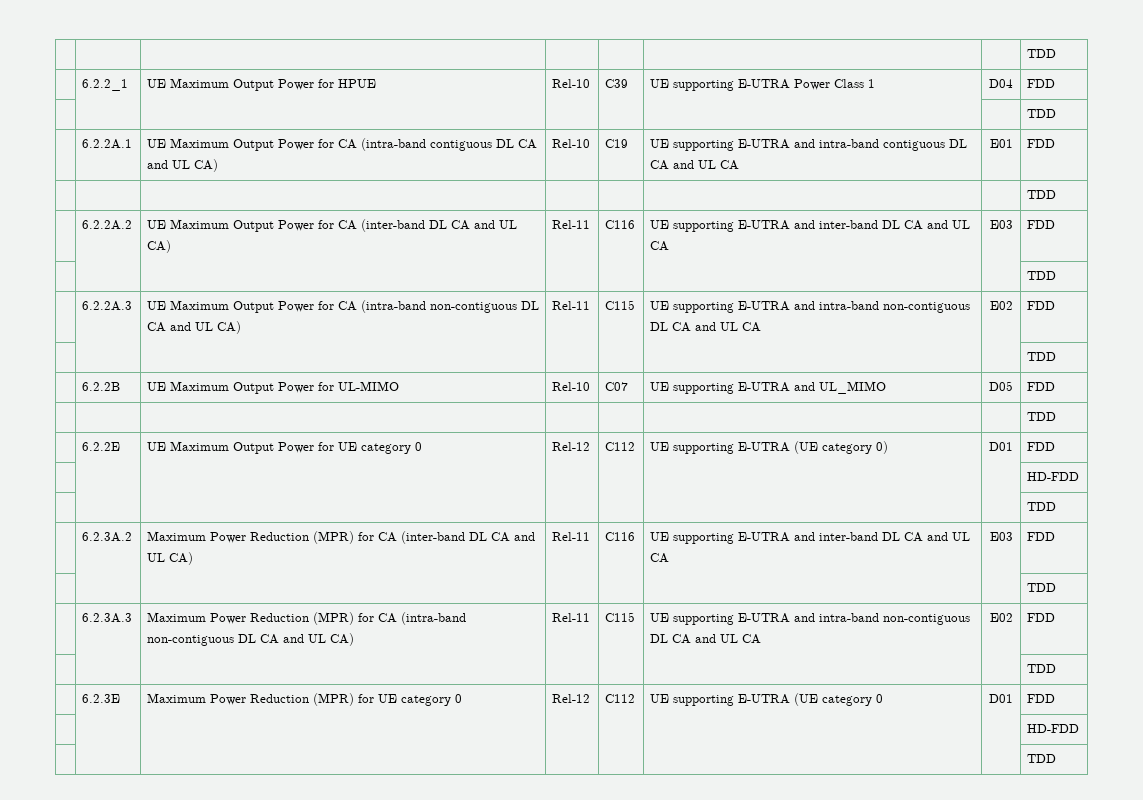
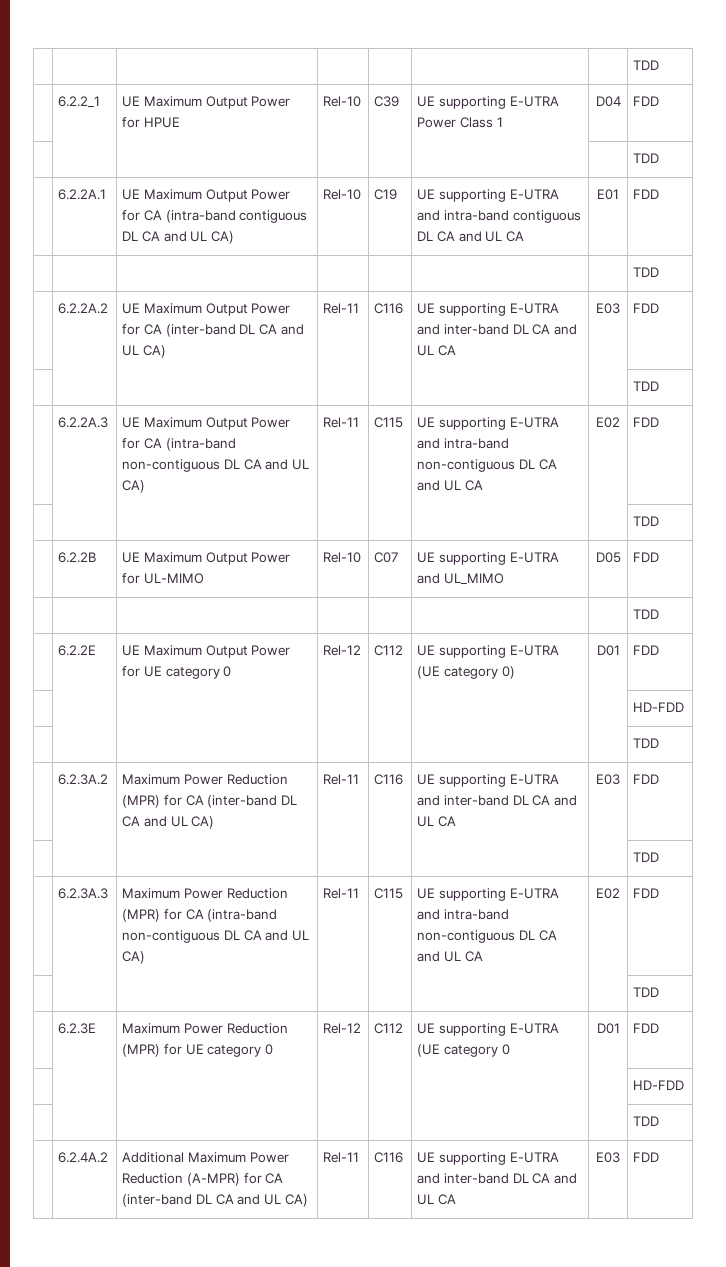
(1056, 758) none -> [58,1152,109,1163] [122,1152,289,1163] [122,1173,284,1186] [122,1194,308,1207] [323,1152,360,1163] [374,1152,404,1163] [417,1152,559,1165] [417,1173,577,1184] [417,1194,456,1205] [596,1152,620,1163] [633,1152,660,1162] // | 6.2.4A.2 | Additional Maximum Power Reduction (A-MPR) for CA (inter-band DL CA and UL CA) | Rel-11 | C116 | UE supporting E-UTRA and inter-band DL CA and UL CA | E03 | FDD

